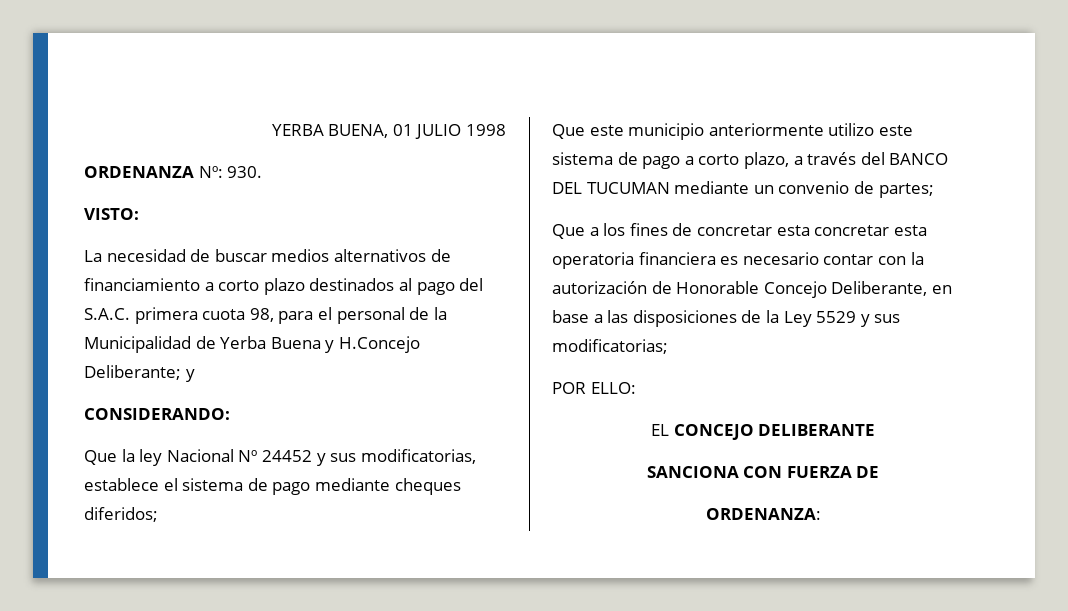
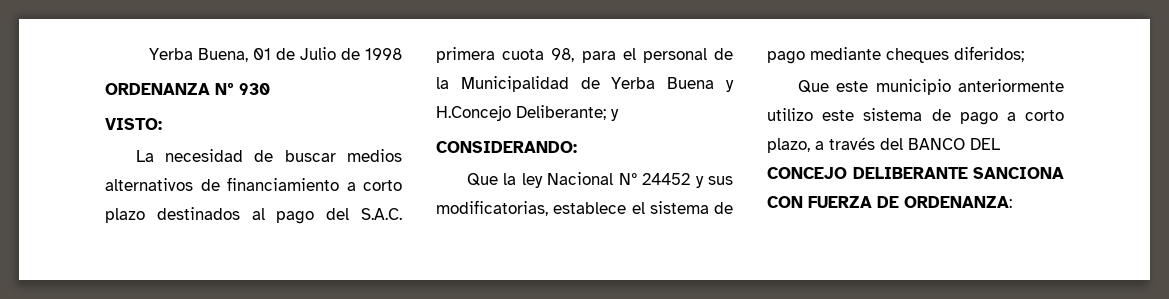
[271,124,462,139] YERBA BUENA, 01 JULIO -> [149,47,360,62] Yerba Buena, 01 de Julio de
[198,166,263,178] Nº: 930. -> [215,82,270,95] Nº 930
[586,181,934,198] [552,223,927,239] [552,252,924,269] [552,281,952,298] [552,310,901,327] [552,339,668,354] [552,382,636,394] [650,424,669,436] TUCUMAN mediante un convenio de partes; // Que a los fines de concretar esta concretar esta operatoria financiera es necesario contar con la autorización de Honorable Concejo Deliberante, en base a las disposiciones de la Ley 5529 y sus modificatorias; // POR ELLO: // EL -> (1000, 144) none
(876, 430) // -> (968, 173) none
(880, 472) // -> (899, 202) none

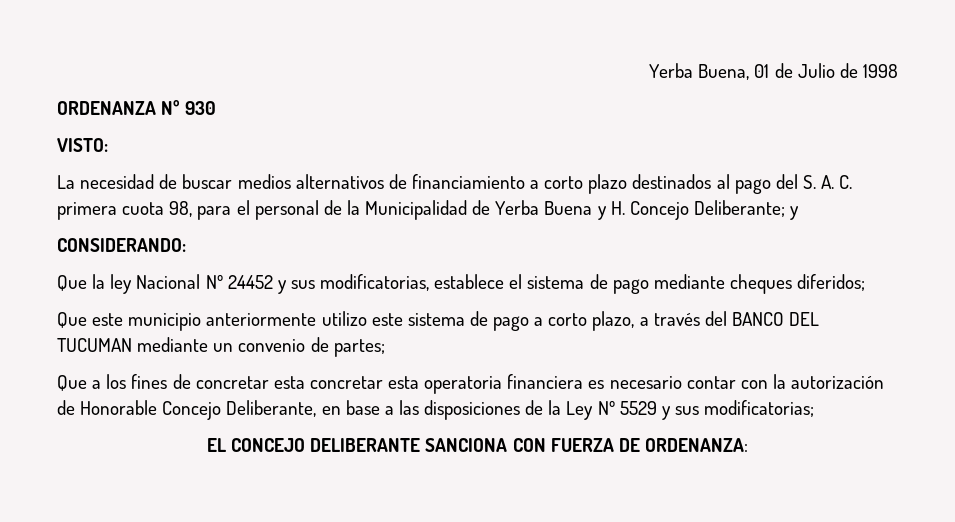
[361,208,403,220] S.A.C. -> [802,175,853,189] S. A. C.
[436,105,511,121] H.Concejo -> [610,201,689,220] H. Concejo
(1000, 144) none -> [57,337,385,357] [57,374,885,394] [57,400,815,420] [207,438,227,452] TUCUMAN mediante un convenio de partes; // Que a los fines de concretar esta concretar esta operatoria financiera es necesario contar con la autorización de Honorable Concejo Deliberante, en base a las disposiciones de la Ley Nº 5529 y sus modificatorias; // EL

